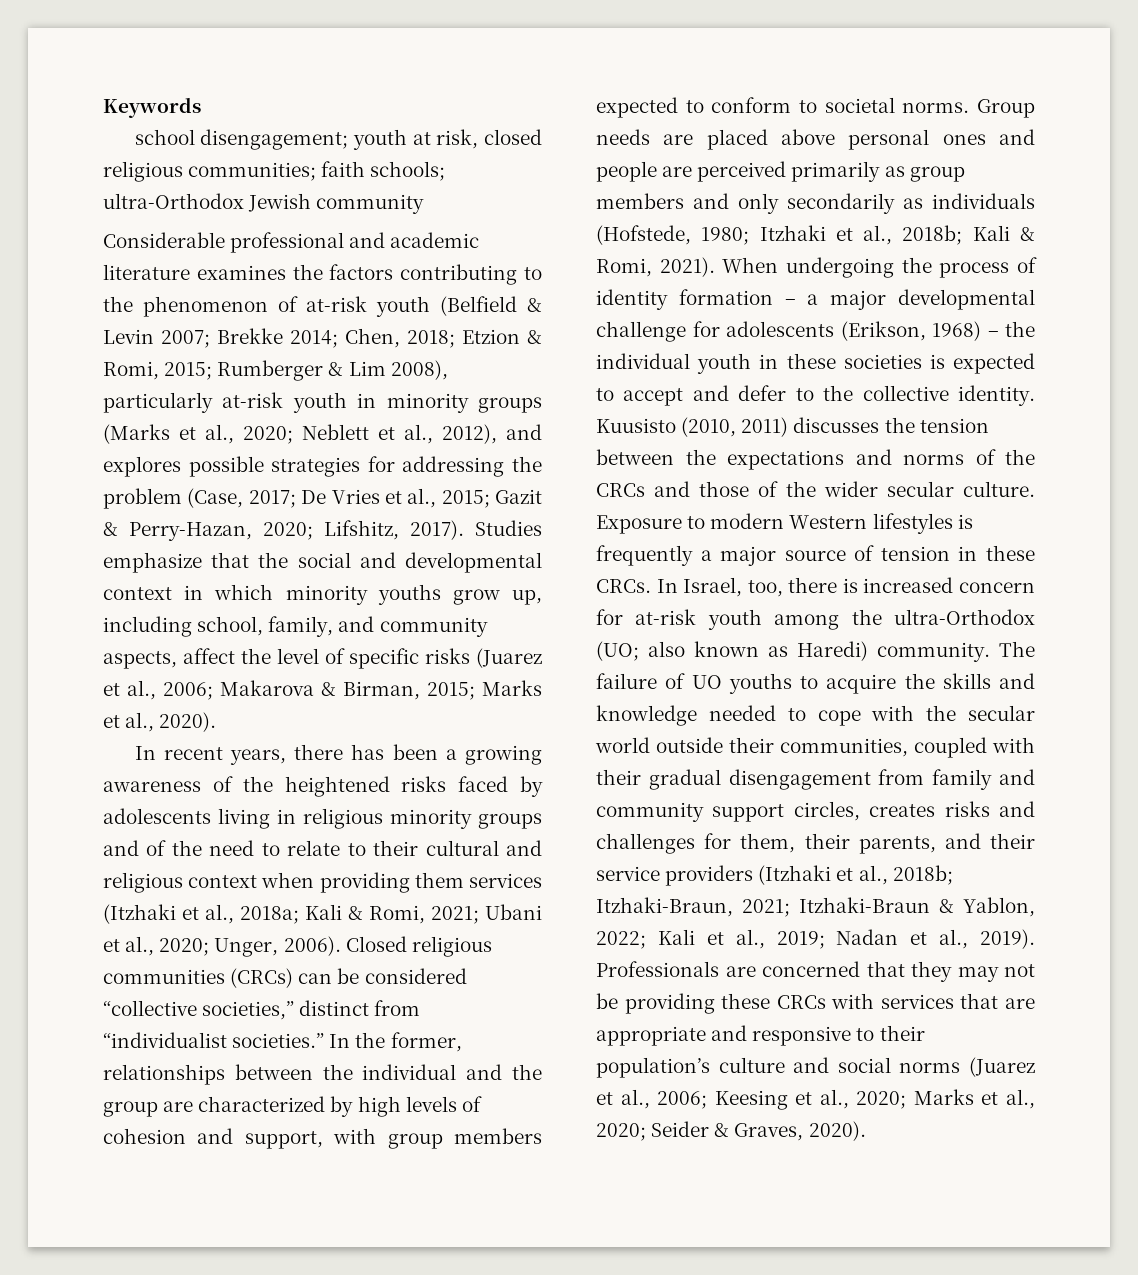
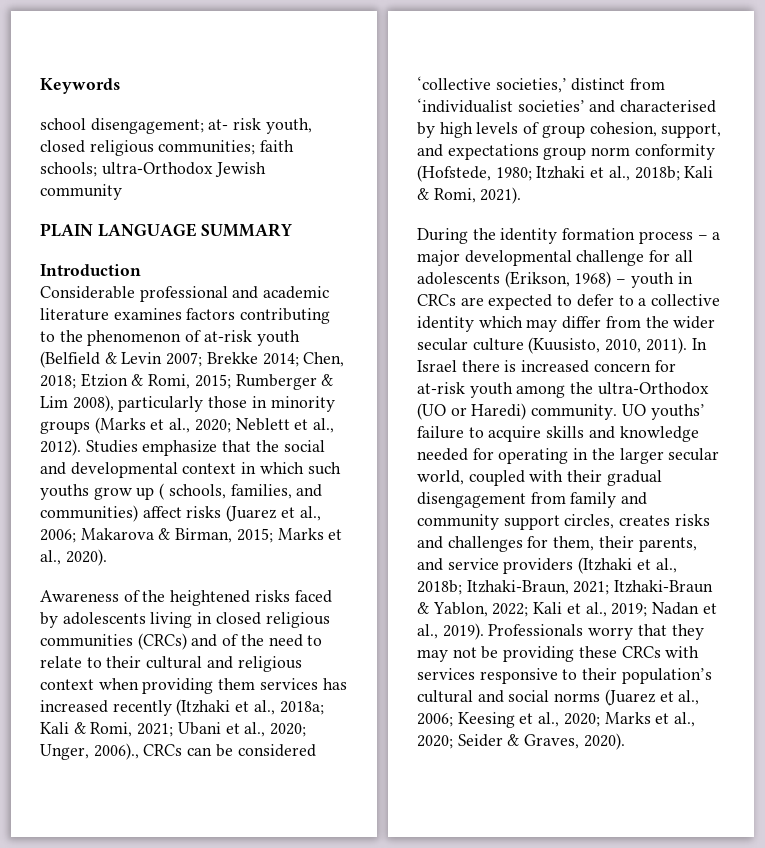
[352,129,479,150] youth at risk, -> [208,118,312,134] at- risk youth,
(425, 204) none -> [40,223,293,237] [40,264,141,276] // PLAIN LANGUAGE SUMMARY // Introduction
[292,264,323,280] the -> (182, 314) none
[222,392,347,413] at-risk youth -> [208,396,248,408] those
[442,424,542,444] [103,456,543,477] [103,488,542,509] [103,520,464,541] 2012), and explores possible strategies for addressing the problem (Case, 2017; De Vries et al., 2015; Gazit & Perry-Hazan, 2020; Lifshitz, 2017). -> [40,439,81,456] 2012).
[285,585,368,605] minority -> [307,462,341,475] such
[512,590,542,605] [103,616,488,637] [103,648,419,669] up, including school, family, and community aspects, affect the level of specific -> [136,483,323,500] [40,505,182,522] up ( schools, families, and communities) affect
[134,744,543,765] [103,781,201,792] In recent years, there has been a growing awareness -> [40,590,119,602] Awareness
[303,808,542,829] religious minority groups -> [215,612,330,628] [40,633,187,650] closed religious communities (CRCs)
(542, 880) none -> [322,678,347,690] [40,700,172,716] has increased recently
[283,936,492,957] [103,968,467,988] [103,1000,421,1020] [103,1032,462,1052] [103,1064,542,1085] [103,1096,482,1117] [103,1128,542,1149] [596,97,1035,118] [596,129,1035,150] [596,161,965,182] [596,193,1035,214] 2006). Closed religious communities (CRCs) can be considered “collective societies,” distinct from “individualist societies.” In the former, relationships between the individual and the group are characterized by high levels of cohesion and support, with group members expected to conform to societal norms. Group needs are placed above personal ones and people are perceived primarily as group members and only secondarily as individuals -> [93,743,316,760] [417,76,666,93] [417,98,717,113] [417,122,722,138] [417,144,715,160] 2006)., CRCs can be considered ‘collective societies,’ distinct from ‘individualist societies’ and characterised by high levels of group cohesion, support, and expectations group norm conformity
[722,257,1037,278] When undergoing the process of -> [417,228,496,244] // During the
(773, 297) none -> [638,231,693,244] process
(720, 329) none -> [674,250,693,262] all
[1005,321,1035,337] [596,353,1035,374] [596,385,1035,406] [596,417,989,437] [596,449,1035,470] [596,481,1035,497] [596,513,973,534] [596,545,1035,566] [596,577,783,597] the individual youth in these societies is expected to accept and defer to the collective identity. Kuusisto (2010, 2011) discusses the tension between the expectations and norms of the CRCs and those of the wider secular culture. Exposure to modern Western lifestyles is frequently a major source of tension in these CRCs. In Israel, too, -> [630,272,693,288] [417,294,721,310] [417,316,716,332] [417,337,707,354] [417,360,457,372] youth in CRCs are expected to defer to a collective identity which may differ from the wider secular culture (Kuusisto, 2010, 2011). In Israel
[596,641,1035,662] [596,673,792,694] (UO; also known as Haredi) community. The failure of UO youths -> [417,403,705,420] [417,426,464,439] (UO or Haredi) community. UO youths’ failure
[904,673,935,689] the -> (542, 434) none
[787,705,1035,726] [595,737,908,757] to cope with the secular world outside their communities, -> [472,448,720,464] [417,470,464,485] for operating in the larger secular world,
[990,833,1035,849] their -> (443, 564) none
[725,961,860,977] are concerned -> [588,627,634,640] worry
[960,993,1035,1009] [596,1025,748,1046] that are appropriate and -> (475, 674) none
[718,1057,785,1073] culture -> [417,690,473,703] cultural

